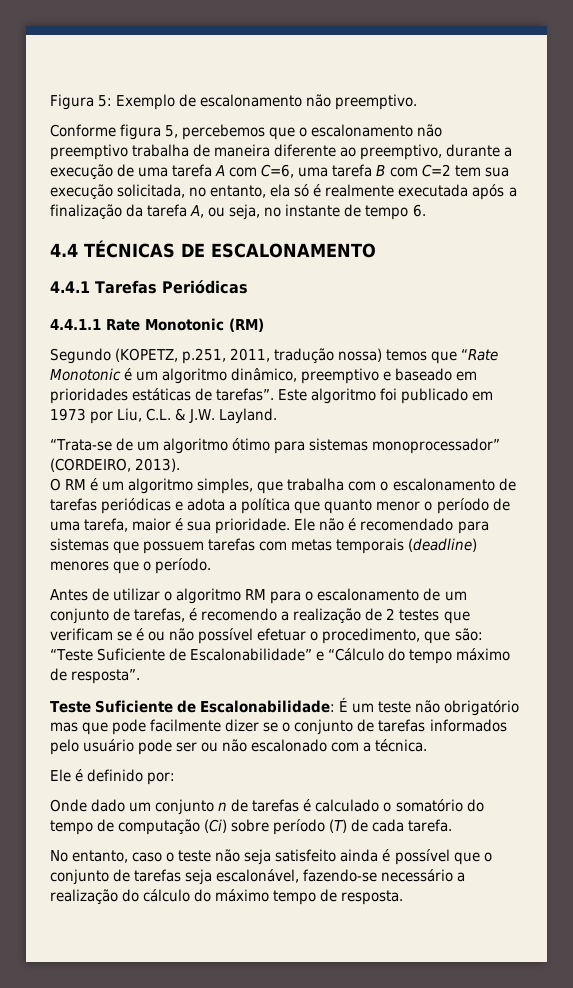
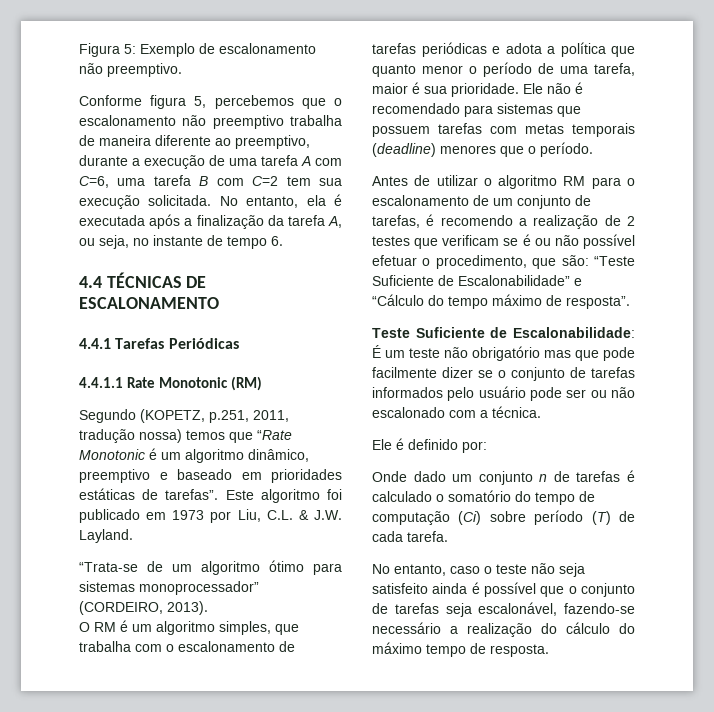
[117,184,395,198] solicitada, no entanto, ela só é realmente -> [148,194,342,208] solicitada. No entanto, ela é

